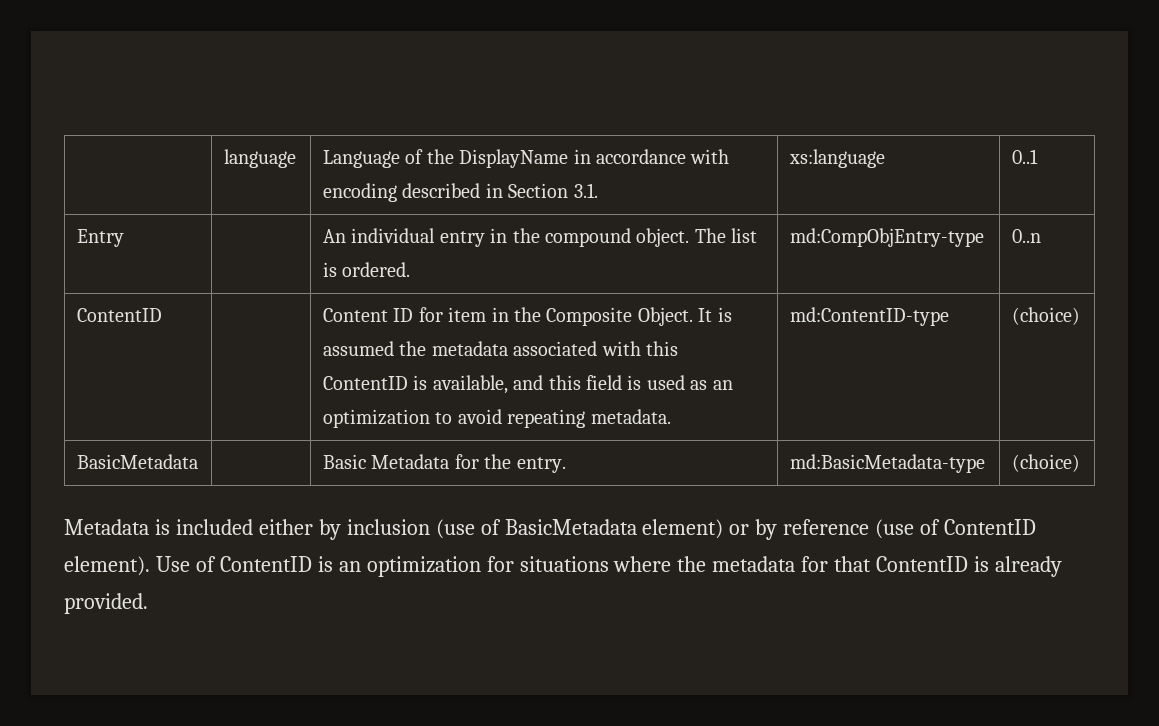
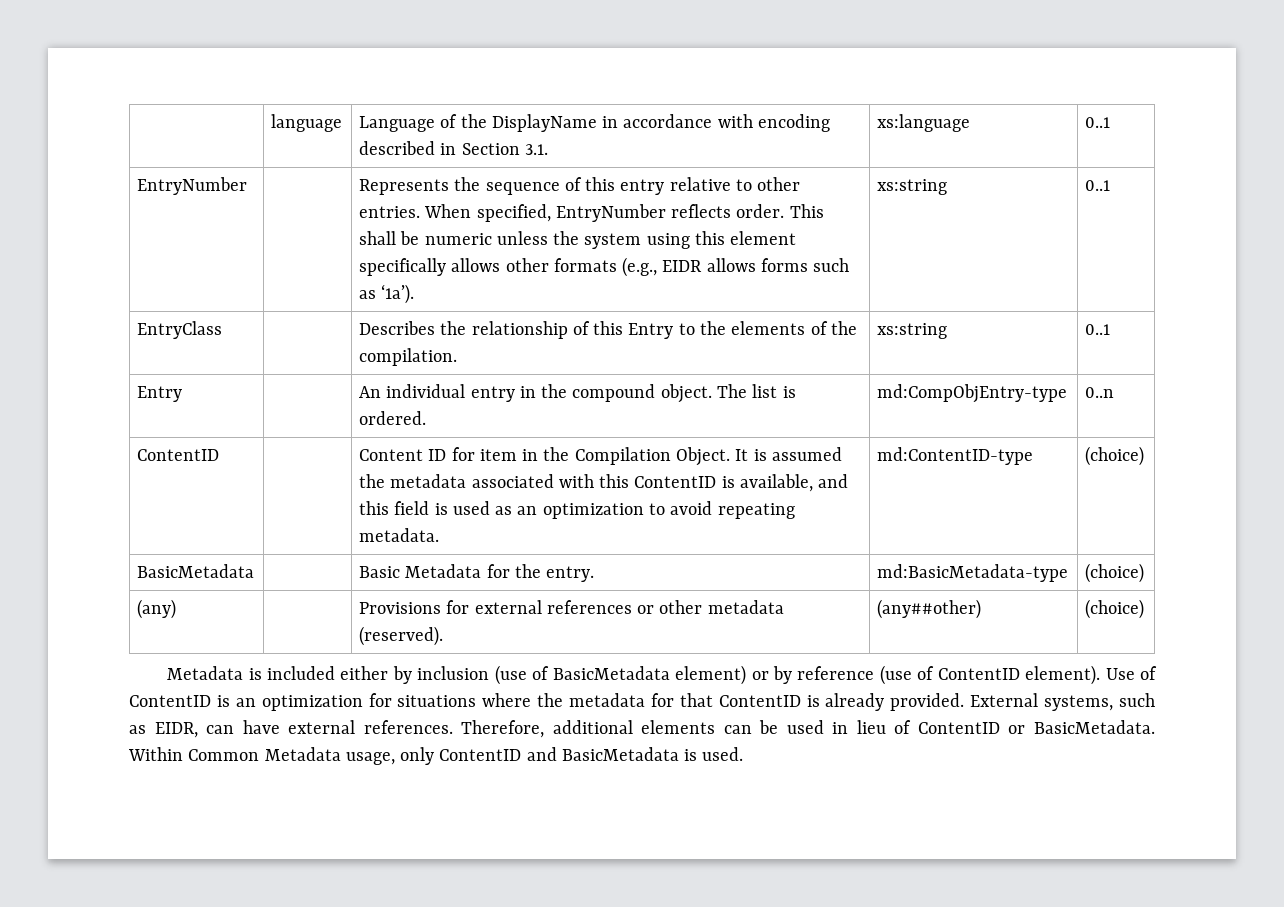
(1038, 156) none -> [137,177,248,195] [359,177,801,195] [359,204,824,222] [359,231,797,249] [359,257,850,277] [359,284,415,304] [877,179,948,195] [1085,180,1111,191] [137,321,223,339] [359,321,857,339] [359,348,458,366] [877,323,948,339] [1085,324,1111,335] // EntryNumber | | Represents the sequence of this entry relative to other entries. When specified, EntryNumber reflects order. This shall be numeric unless the system using this element specifically allows other formats (e.g., EIDR allows forms such as ‘1a’). | xs:string | 0..1 // EntryClass | | Describes the relationship of this Entry to the elements of the compilation. | xs:string | 0..1
[546,307,633,326] Composite -> [574,447,671,465] Compilation
(1080, 463) none -> [137,599,177,619] [359,600,784,614] [359,626,444,646] [877,599,982,619] [1085,599,1145,619] // (any) | | Provisions for external references or other metadata (reserved). | (any##other) | (choice)
(148, 603) none -> [970,693,1155,711] [129,720,1155,738] [128,747,744,765] External systems, such as EIDR, can have external references. Therefore, additional elements can be used in lieu of ContentID or BasicMetadata. Within Common Metadata usage, only ContentID and BasicMetadata is used.

